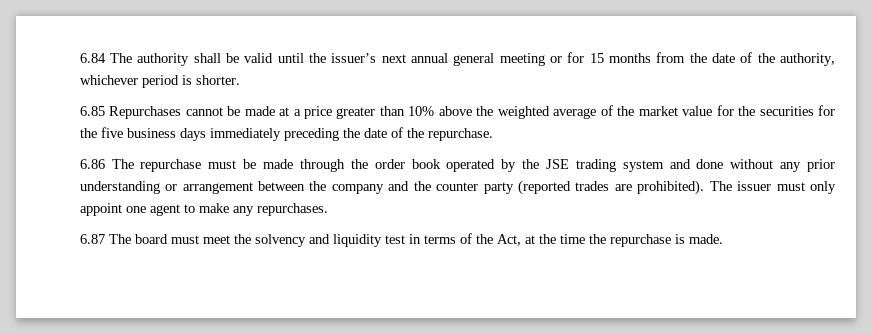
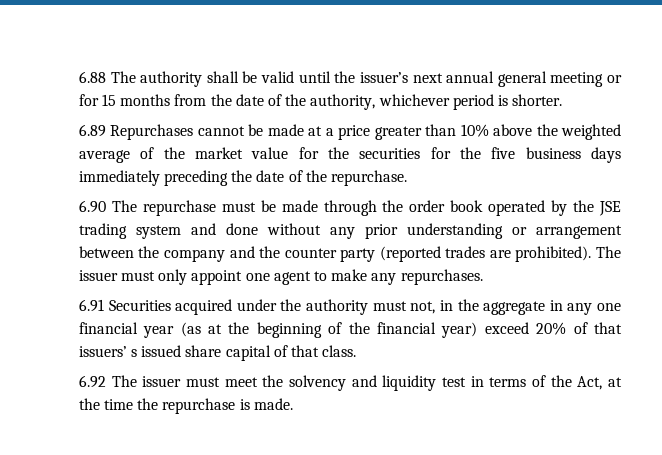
[79,53,106,63] 6.84 -> [78,71,106,83] 6.88
[79,106,105,116] 6.85 -> [78,124,106,137] 6.89
[79,159,105,169] 6.86 -> [78,200,106,213] 6.90
[79,234,168,244] 6.87 The board -> [78,299,621,315] [78,322,623,338] [78,345,357,361] [78,375,182,388] 6.91 Securities acquired under the authority must not, in the aggregate in any one financial year (as at the beginning of the financial year) exceed 20% of that issuers’ s issued share capital of that class. // 6.92 The issuer

